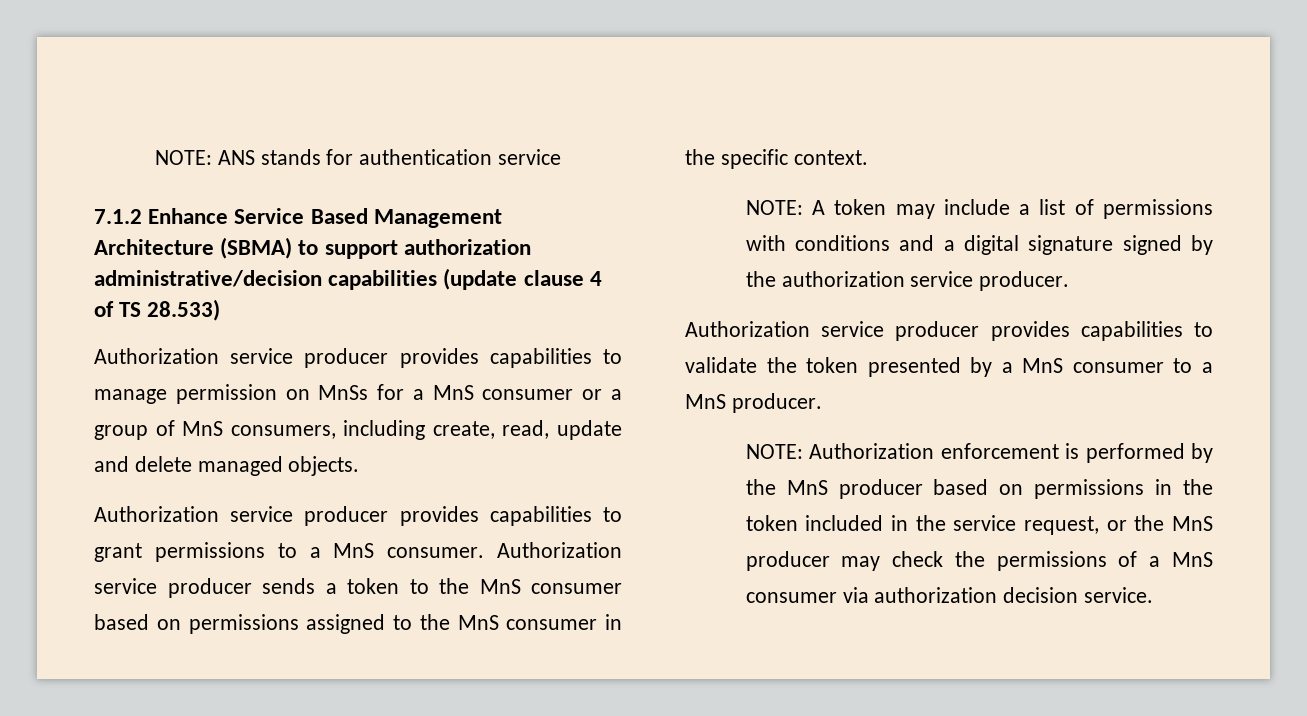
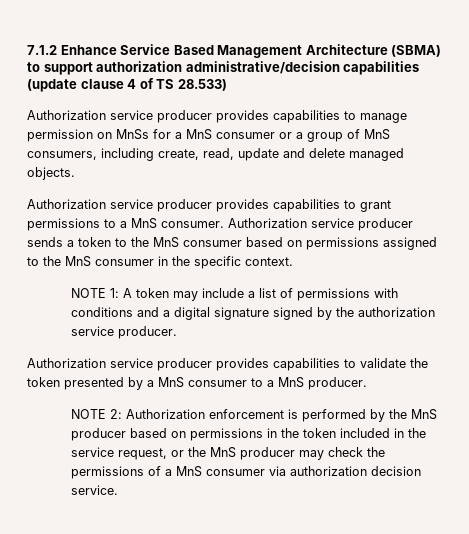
[154,149,562,165] NOTE: ANS stands for authentication service // -> (27, 50) none
[745,200,803,215] NOTE: -> [70,288,119,298] NOTE 1:
[745,444,803,459] NOTE: -> [70,409,122,419] NOTE 2:

